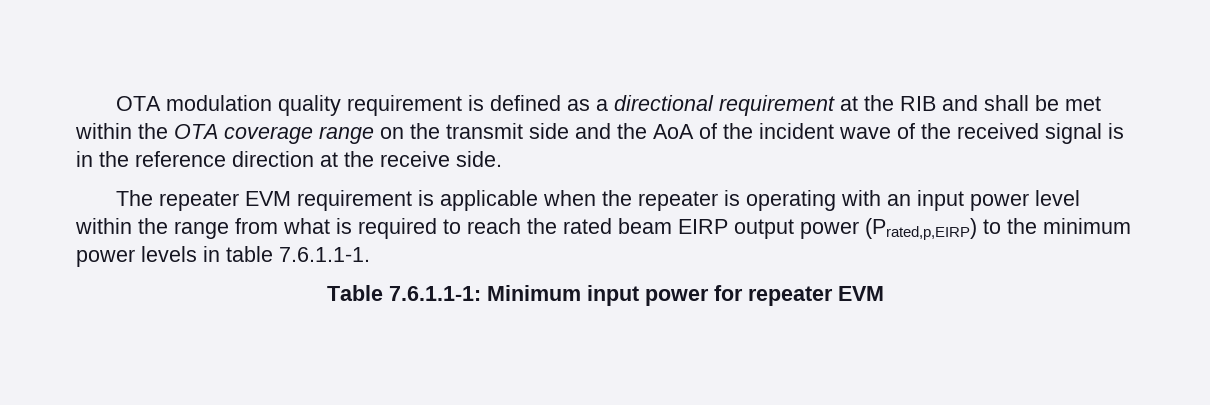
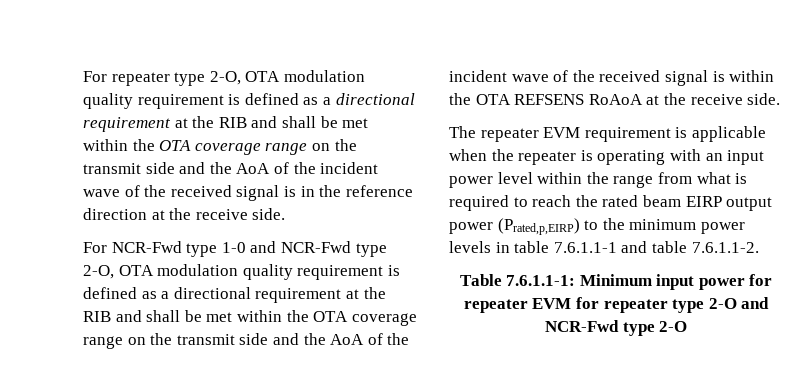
(116, 103) none -> [83,71,241,86] For repeater type 2-O,
(502, 159) none -> [83,241,387,257] [83,264,400,280] [83,287,386,303] [83,310,417,326] [83,333,410,349] [449,70,775,86] [449,93,781,105] // For NCR-Fwd type 1-0 and NCR-Fwd type 2-O, OTA modulation quality requirement is defined as a directional requirement at the RIB and shall be met within the OTA coverage range on the transmit side and the AoA of the incident wave of the received signal is within the OTA REFSENS RoAoA at the receive side.
[279,247,370,262] 7.6.1.1-1. -> [553,241,759,253] 7.6.1.1-1 and table 7.6.1.1-2.
(884, 293) none -> [575,297,770,313] [544,320,688,336] for repeater type 2-O and NCR-Fwd type 2-O

